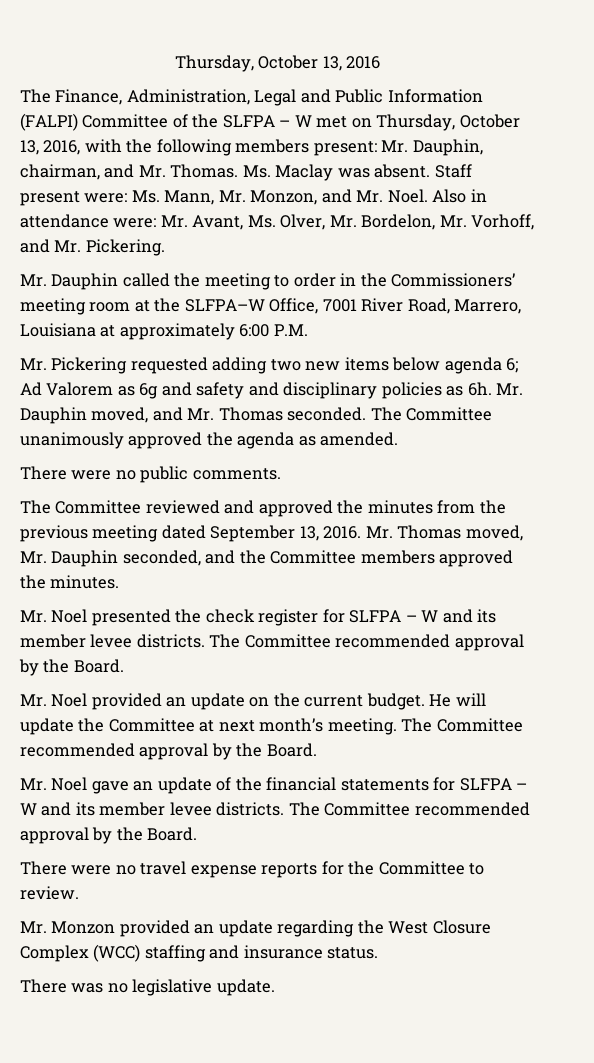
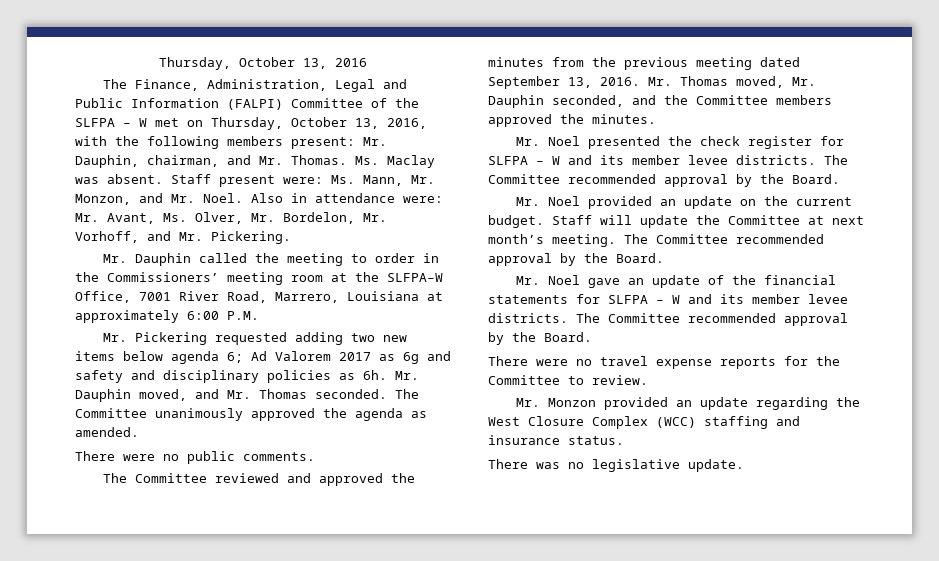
(114, 389) none -> [339,352,371,361] 2017
[429,694,452,707] He -> [552,215,592,225] Staff

